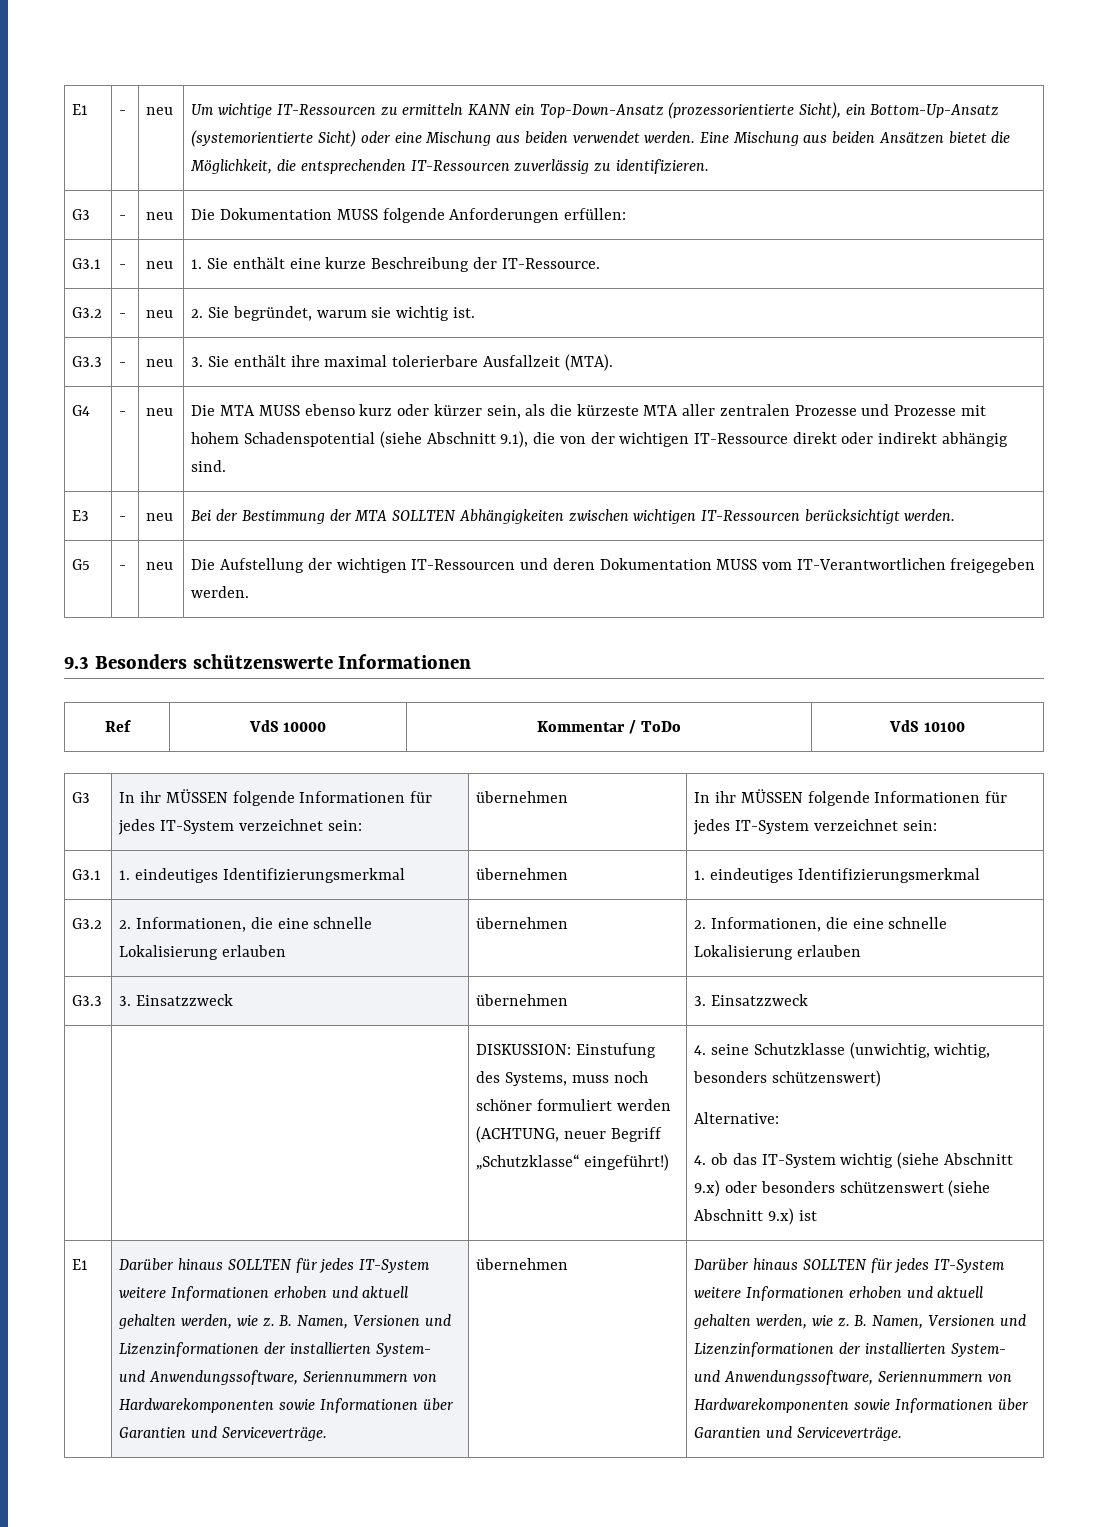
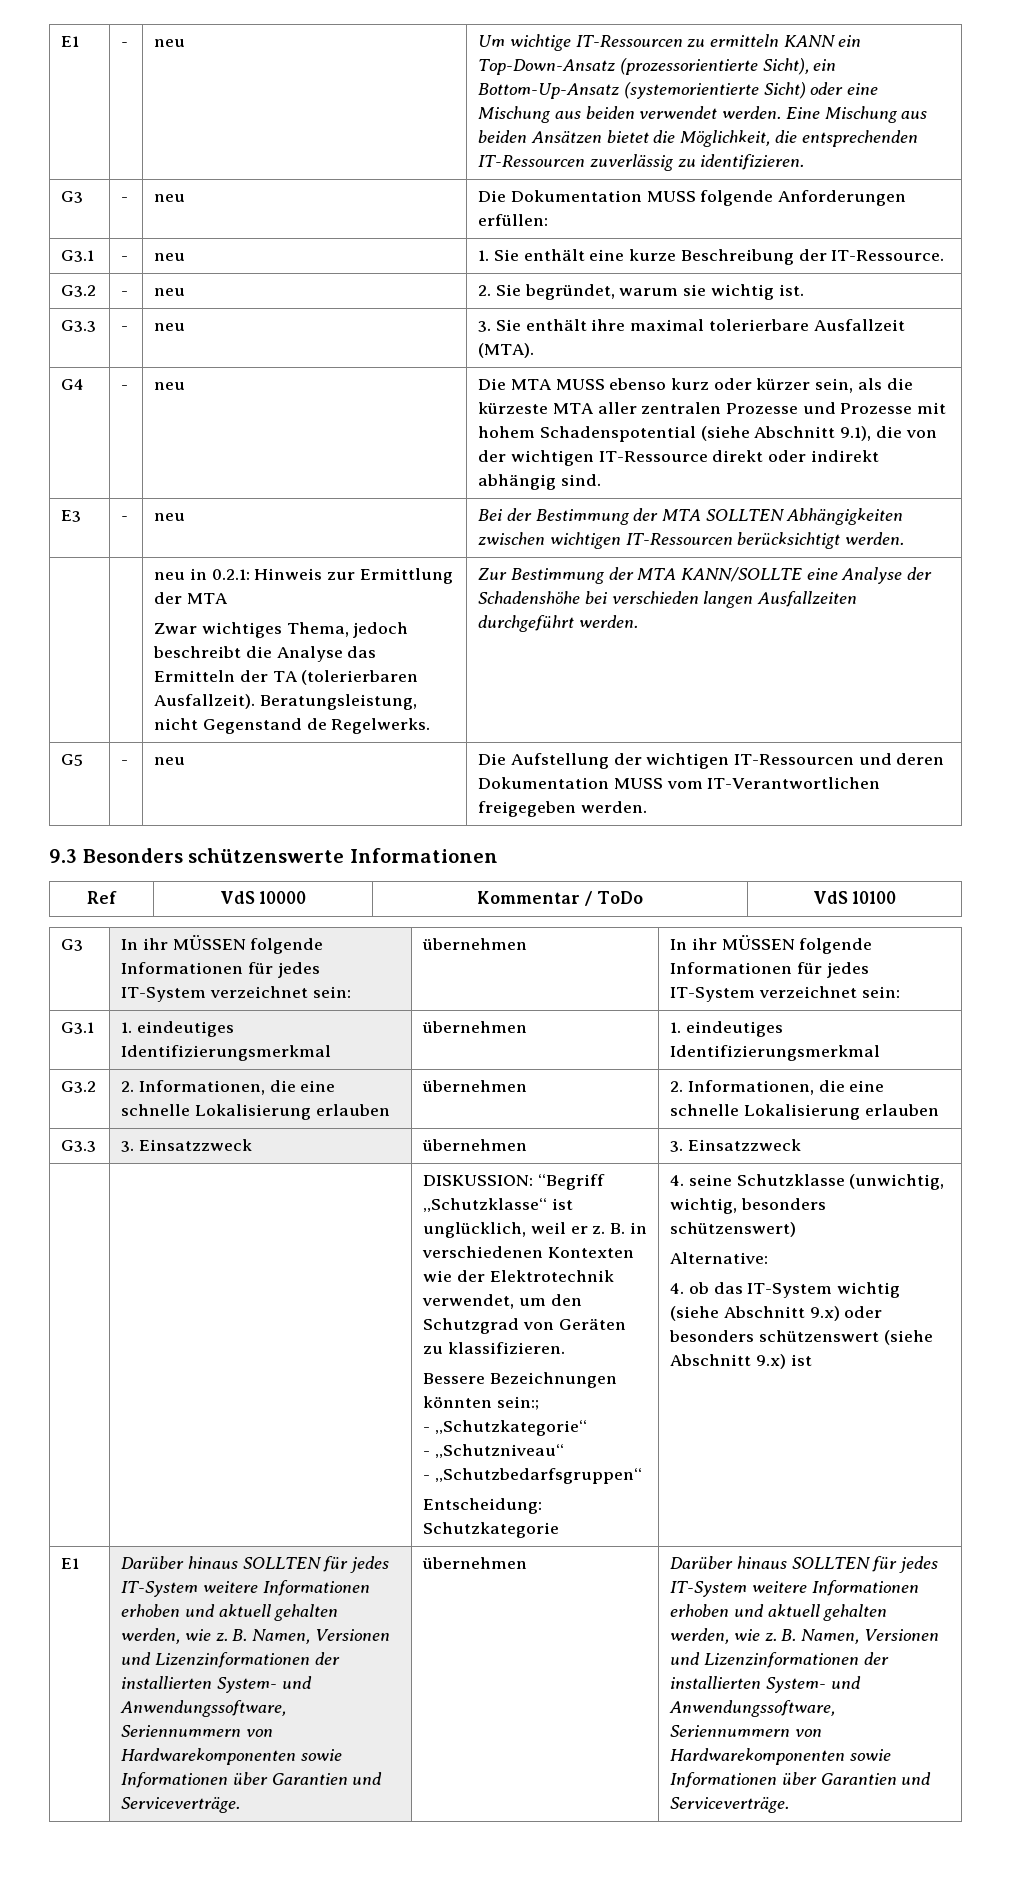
(956, 515) none -> [154,568,453,584] [154,592,228,604] [154,622,409,638] [153,646,377,662] [154,670,419,685] [154,694,417,710] [154,718,431,734] [478,567,933,584] [478,591,858,608] [478,615,638,632] // | | neu in 0.2.1: Hinweis zur Ermittlung der MTA // Zwar wichtiges Thema, jedoch beschreibt die Analyse das Ermitteln der TA (tolerierbaren Ausfallzeit). Beratungsleistung, nicht Gegenstand de Regelwerks. | Zur Bestimmung der MTA KANN/SOLLTE eine Analyse der Schadenshöhe bei verschieden langen Ausfallzeiten durchgeführt werden.
[576,1043,657,1058] [476,1071,648,1086] [476,1099,671,1111] [476,1126,662,1143] [476,1154,670,1171] Einstufung des Systems, muss noch schöner formuliert werden (ACHTUNG, neuer Begriff „Schutzklasse“ eingeführt!) -> [537,1174,605,1190] [423,1198,573,1212] [423,1222,647,1238] [422,1246,634,1258] [423,1270,614,1282] [422,1294,582,1309] [423,1318,626,1334] [423,1342,565,1354] [423,1372,617,1388] [423,1396,539,1410] [423,1420,587,1436] [423,1444,564,1458] [423,1468,642,1484] [423,1498,543,1514] [423,1522,560,1538] “Begriff „Schutzklasse“ ist unglücklich, weil er z. B. in verschiedenen Kontexten wie der Elektrotechnik verwendet, um den Schutzgrad von Geräten zu klassifizieren. // Bessere Bezeichnungen könnten sein:; // - „Schutzkategorie“ // - „Schutzniveau“ // - „Schutzbedarfsgruppen“ // Entscheidung: Schutzkategorie

